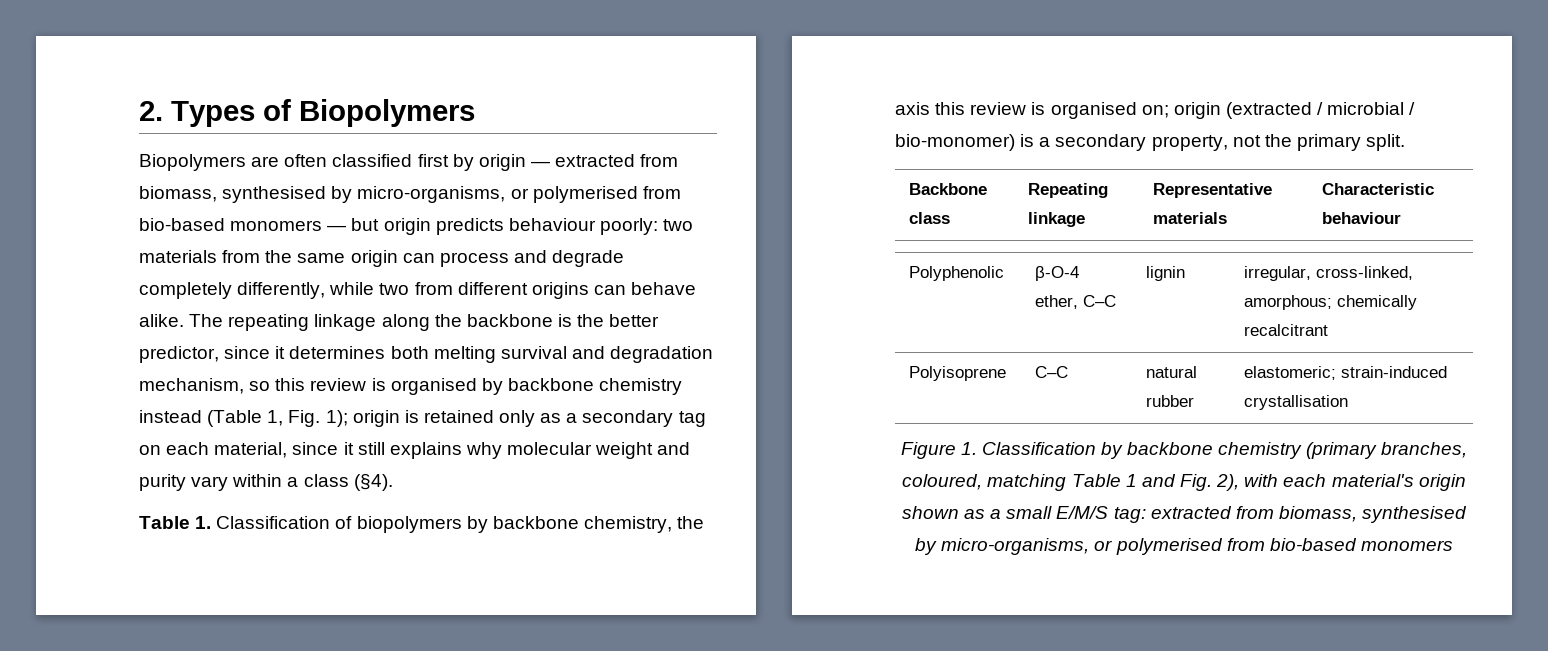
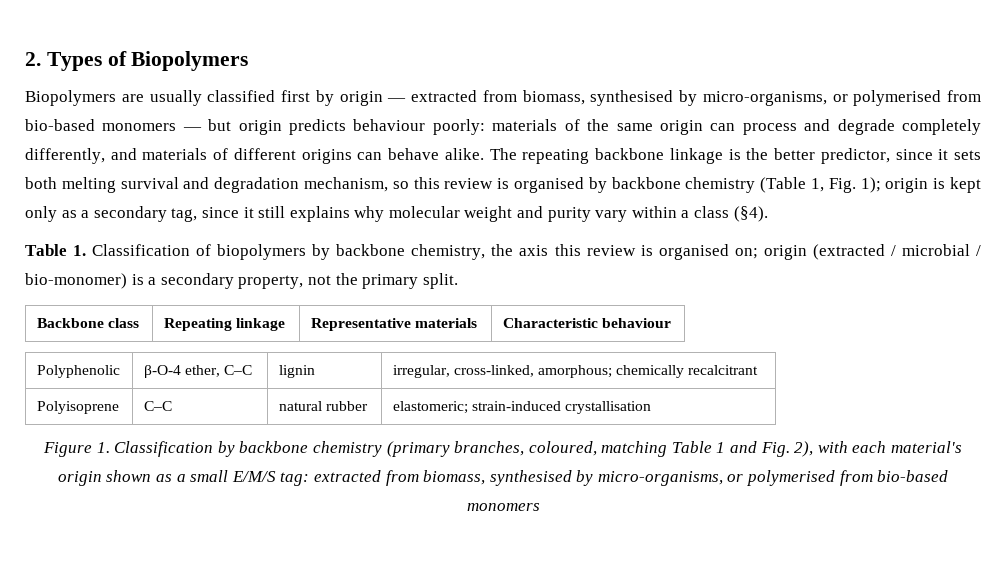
[284,154,328,167] often -> [149,90,202,106] usually
[663,219,694,231] [139,250,261,263] two materials from -> [492,119,580,131] materials of
[329,282,453,295] while two from -> [110,148,229,160] and materials of
[314,314,553,331] linkage along the backbone -> [595,148,723,164] backbone linkage
[289,346,386,359] determines -> [953,150,981,160] sets
[139,410,202,423] instead -> (756, 185) none
[423,410,494,423] retained -> [949,177,981,193] kept
[678,411,706,427] [139,442,288,458] tag on each material, -> [171,208,198,222] tag,

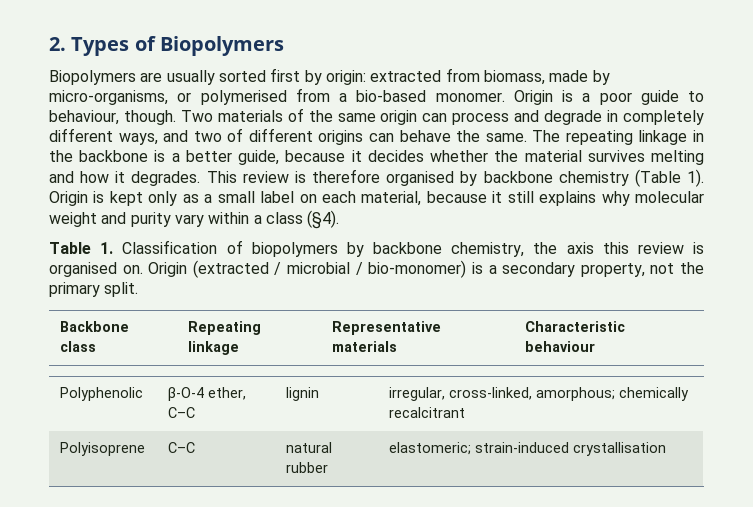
[207,90,276,102] classified -> [218,70,266,82] sorted
[339,90,981,106] [25,119,485,135] origin — extracted from biomass, synthesised by micro-organisms, or polymerised from bio-based monomers — but origin predicts behaviour poorly: -> [325,68,610,85] [49,88,704,105] [49,110,213,125] origin: extracted from biomass, made by micro-organisms, or polymerised from a bio-based monomer. Origin is a poor guide to behaviour, though. Two
[901,119,981,135] [25,148,208,164] completely differently, and materials -> [607,110,704,125] [49,128,222,145] in completely different ways, and two
[444,148,981,164] [25,177,510,193] alike. The repeating backbone linkage is the better predictor, since it sets both melting survival and degradation mechanism, so this review is -> [456,130,704,145] [49,150,704,165] [49,169,381,186] the same. The repeating linkage in the backbone is a better guide, because it decides whether the material survives melting and how it degrades. This review is therefore
[810,177,929,193] 1, Fig. 1); origin -> [687,169,704,187] [49,191,88,206] 1). Origin
[93,206,239,222] secondary tag, since -> [217,191,487,206] small label on each material, because
[734,245,807,260] on; origin -> [122,262,188,277] on. Origin
[42,441,963,457] [57,470,949,486] [466,503,540,511] // Figure 1. Classification by backbone chemistry (primary branches, coloured, matching Table 1 and Fig. 2), with each material's origin shown as a small E/M/S tag: extracted from biomass, synthesised by micro-organisms, or polymerised from bio-based monomers -> (667, 449) none

